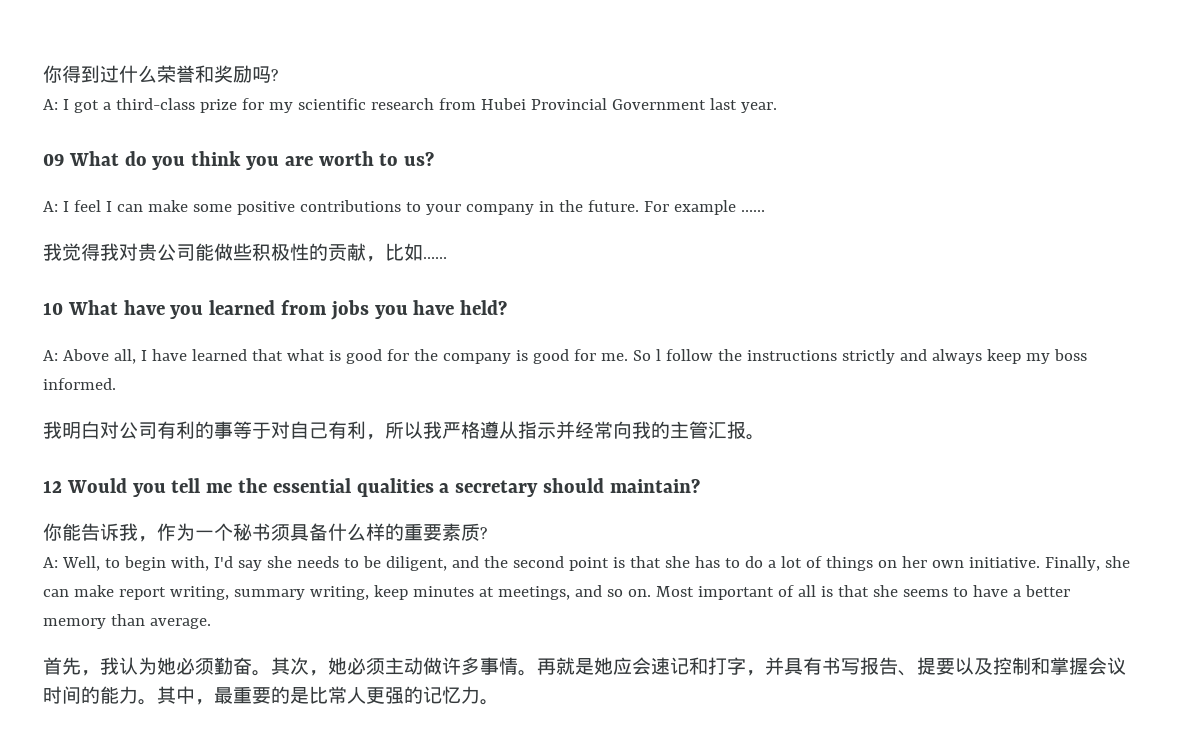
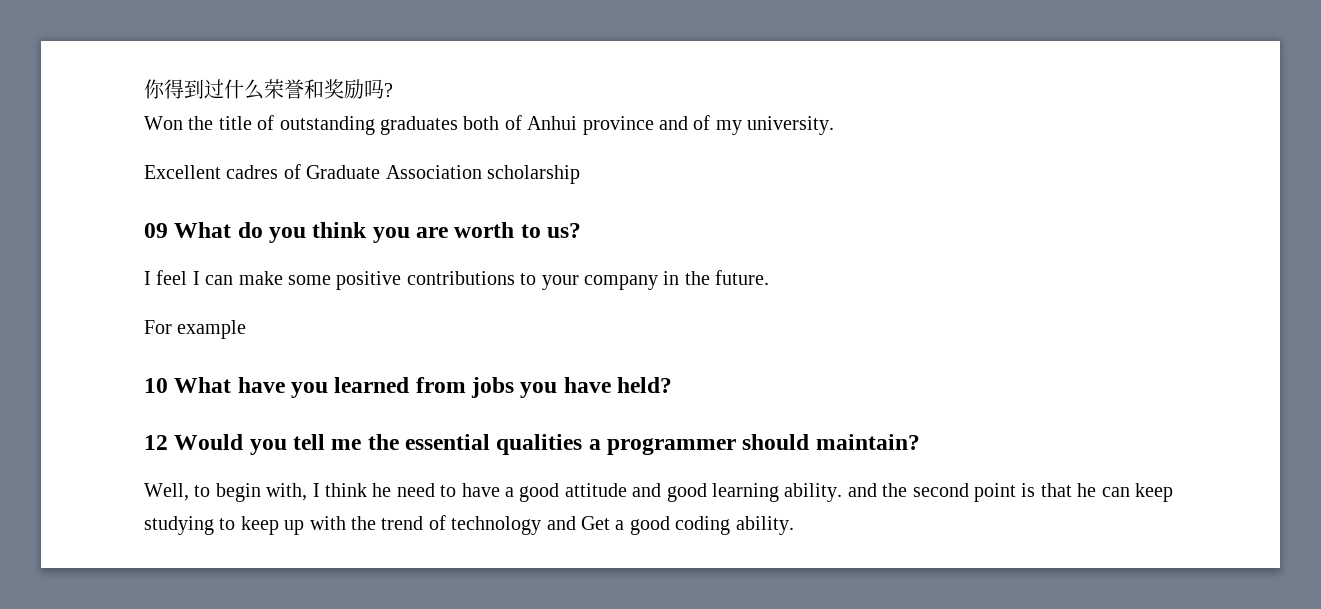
[43,98,777,113] A: I got a third-class prize for my scientific research from Hubei Provincial Government last year. -> [144,115,835,135] [144,164,580,184] Won the title of outstanding graduates both of Anhui province and of my university. // Excellent cadres of Graduate Association scholarship
[43,201,58,212] A: -> (582, 230) none
(639, 206) none -> (770, 277) //
[740,210,765,212] [43,243,447,262] …… // 我觉得我对贵公司能做些积极性的贡献，比如…… -> (247, 329) none
[43,349,1087,364] [43,378,116,390] [43,421,765,440] // A: Above all, I have learned that what is good for the company is good for me. So l follow the instructions strictly and always keep my boss informed. // 我明白对公司有利的事等于对自己有利，所以我严格遵从指示并经常向我的主管汇报。 -> (673, 385) none
[455,480,539,497] secretary -> [607,438,737,455] programmer
[43,523,487,542] [43,556,447,571] 你能告诉我，作为一个秘书须具备什么样的重要素质? // A: Well, to begin with, I'd say she needs to be diligent, -> [144,483,843,502] Well, to begin with, I think he need to have a good attitude and good learning ability.
[664,556,1130,571] [43,585,1070,600] [43,614,211,629] [43,657,1126,676] [43,686,499,705] she has to do a lot of things on her own initiative. Finally, she can make report writing, summary writing, keep minutes at meetings, and so on. Most important of all is that she seems to have a better memory than average. // 首先，我认为她必须勤奋。其次，她必须主动做许多事情。再就是她应会速记和打字，并具有书写报告、提要以及控制和掌握会议时间的能力。其中，最重要的是比常人更强的记忆力。 -> [1077,483,1173,502] [144,515,794,535] he can keep studying to keep up with the trend of technology and Get a good coding ability.

